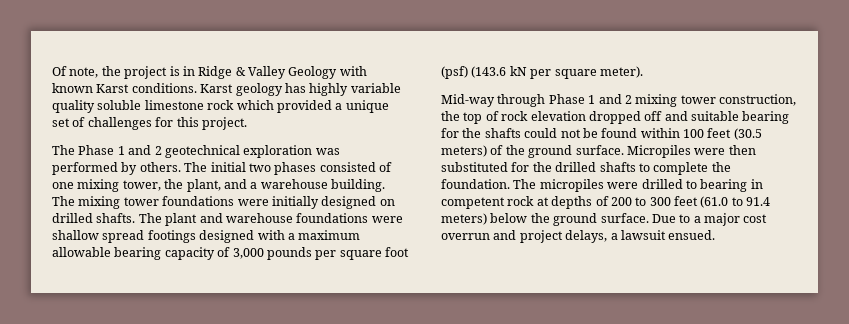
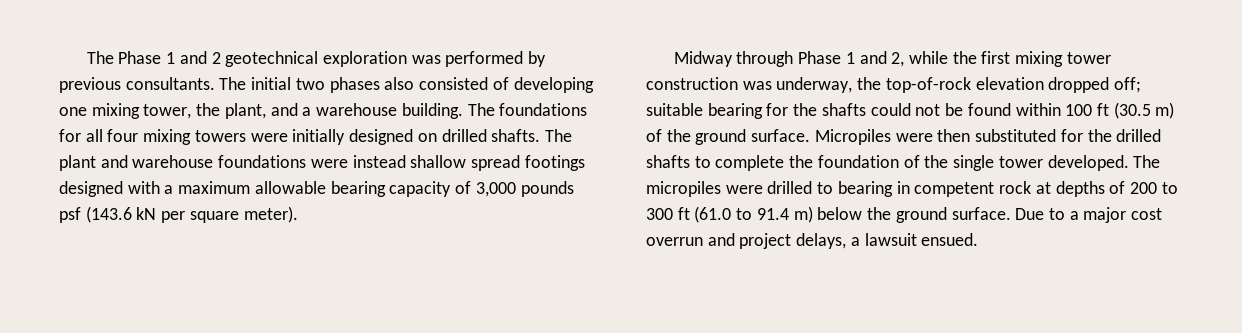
[52,66,367,79] [52,83,401,96] [52,100,389,113] [52,117,247,130] Of note, the project is in Ridge & Valley Geology with known Karst conditions. Karst geology has highly variable quality soluble limestone rock which provided a unique set of challenges for this project. // -> (86, 57) none
[139,162,181,172] others. -> [59,77,215,93] previous consultants.
(317, 168) none -> [384,77,415,90] also
(392, 167) none -> [513,77,594,93] developing
[78,196,235,209] mixing tower foundations -> [499,103,588,116] [59,129,246,145] foundations for all four mixing towers
(403, 219) none -> [352,155,406,168] instead
[315,247,409,260] [441,66,468,79] per square foot (psf) -> [59,207,81,223] psf
[441,94,495,107] Mid-way -> [673,51,733,67] Midway
[624,94,796,107] [441,111,688,124] 2 mixing tower construction, the top of rock elevation dropped off and -> [891,51,1111,67] [646,77,1142,93] 2, while the first mixing tower construction was underway, the top-of-rock elevation dropped off;
[707,128,762,140] [441,145,487,157] feet (30.5 meters) -> [1096,102,1175,119] ft (30.5 m)
[441,179,510,189] foundation. -> [817,155,1129,171] foundation of the single tower developed.
[674,196,698,206] feet -> [677,207,690,220] ft
[441,213,487,225] meters) -> [793,206,813,223] m)

